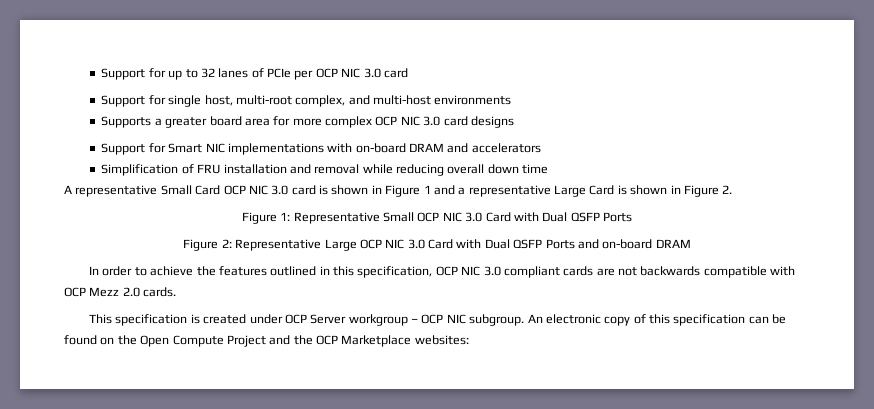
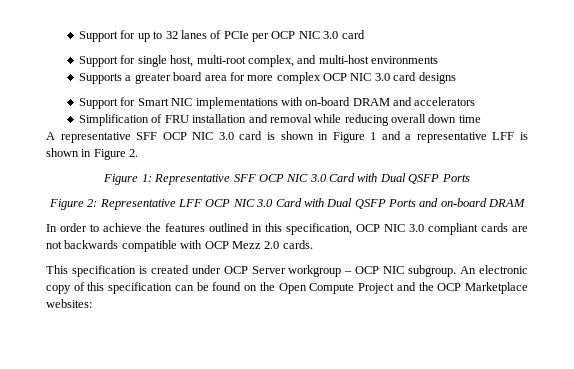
[160,185,221,195] Small Card -> [136,132,158,140] SFF
[554,185,615,197] Large Card -> [492,132,515,140] LFF
[383,212,415,222] Small -> [233,174,256,182] SFF
[324,239,357,251] Large -> [178,199,202,207] LFF

